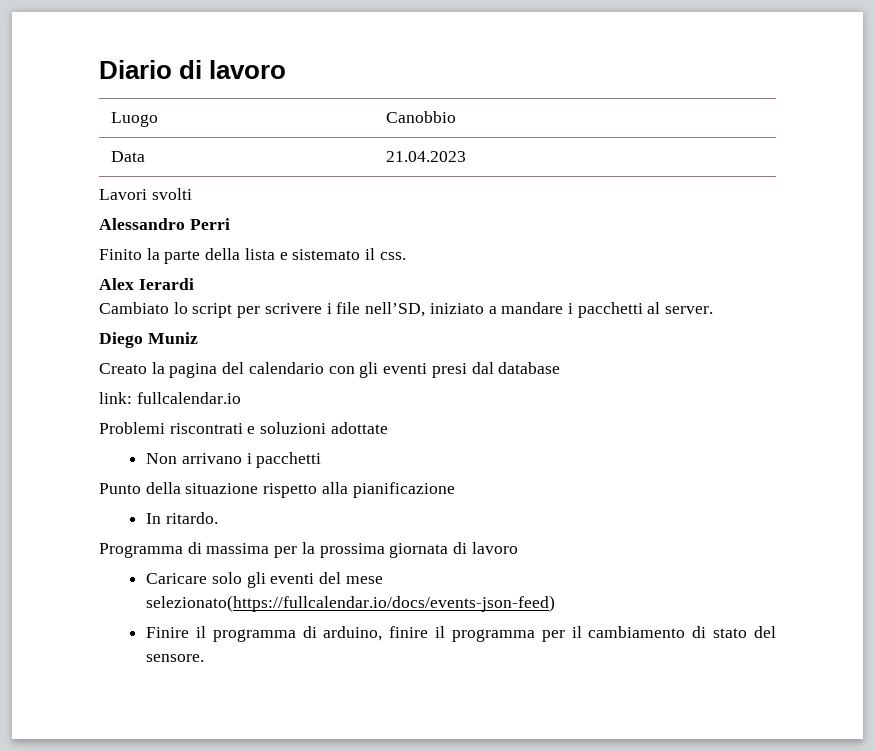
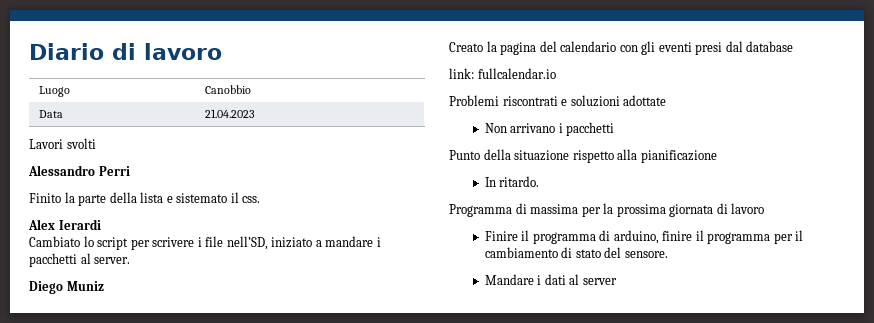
[146,572,383,588] [146,595,556,612] // Caricare solo gli eventi del mese selezionato(https://fullcalendar.io/docs/events-json-feed) -> (765, 208) none
(205, 658) none -> [484,274,617,285] // Mandare i dati al server

